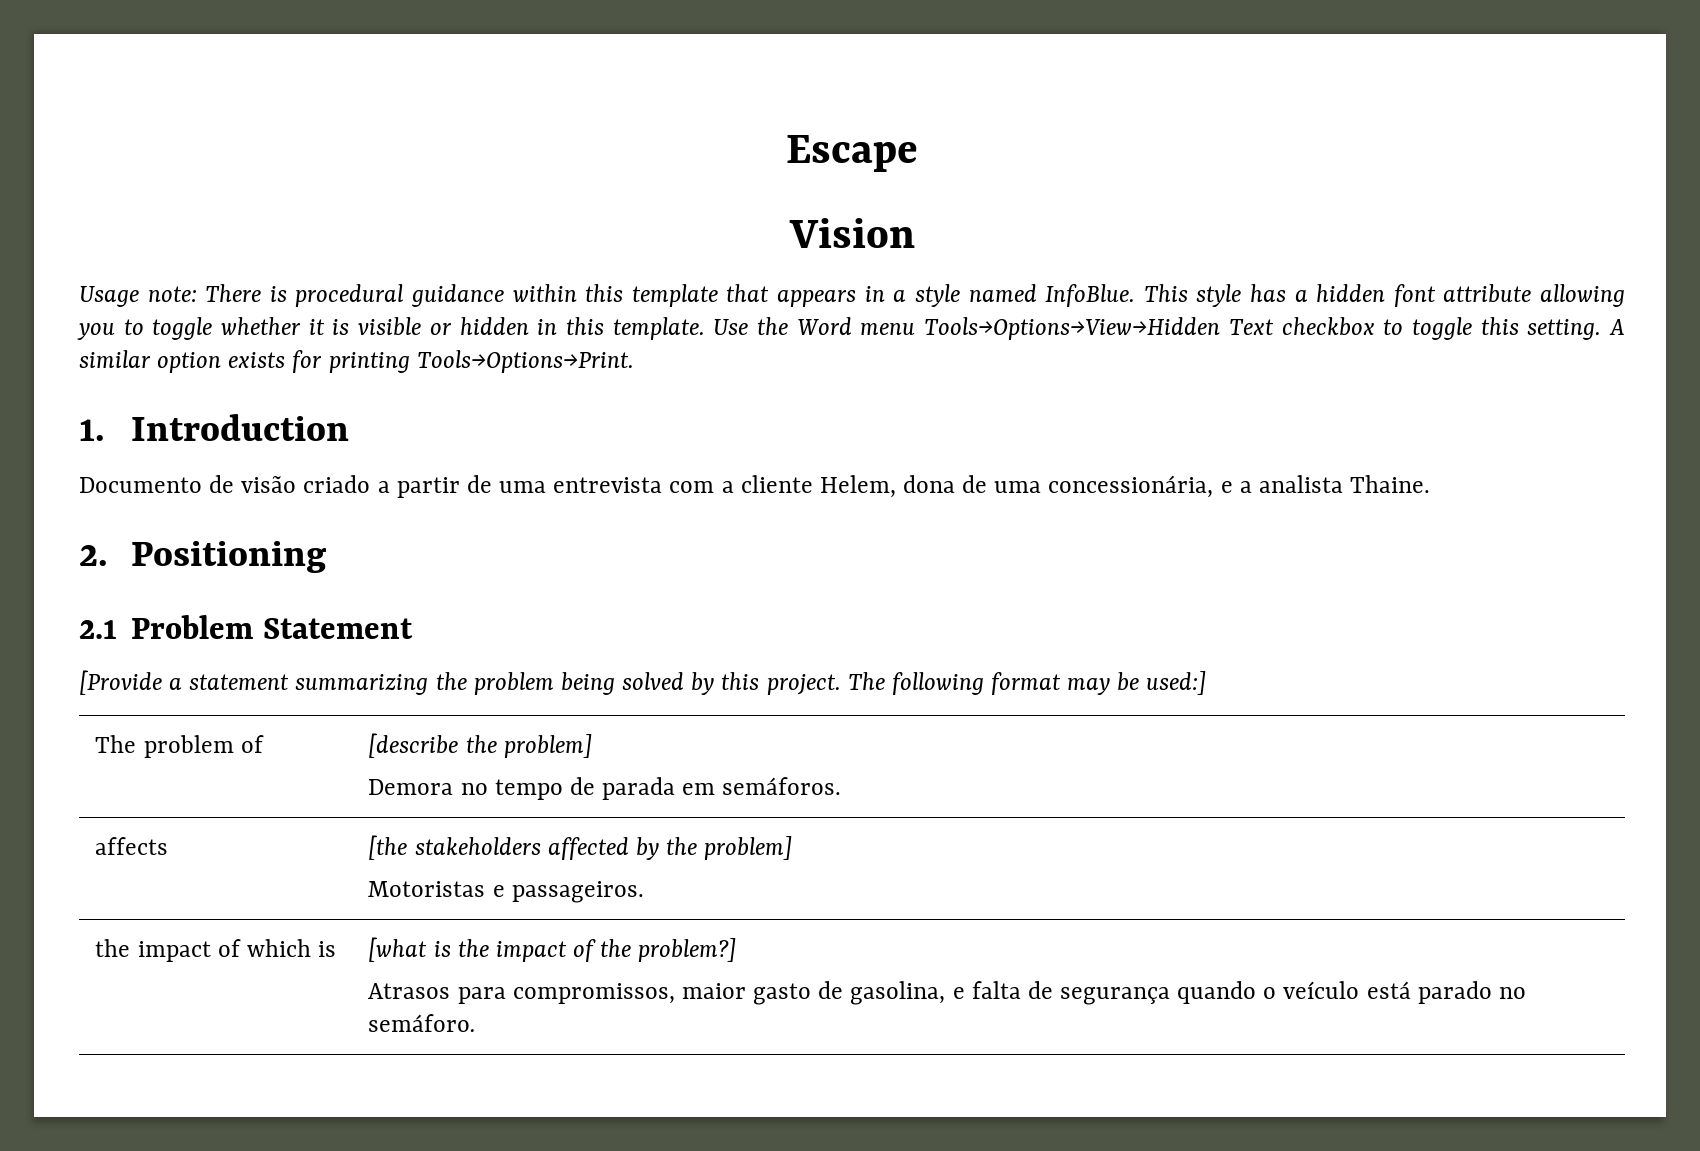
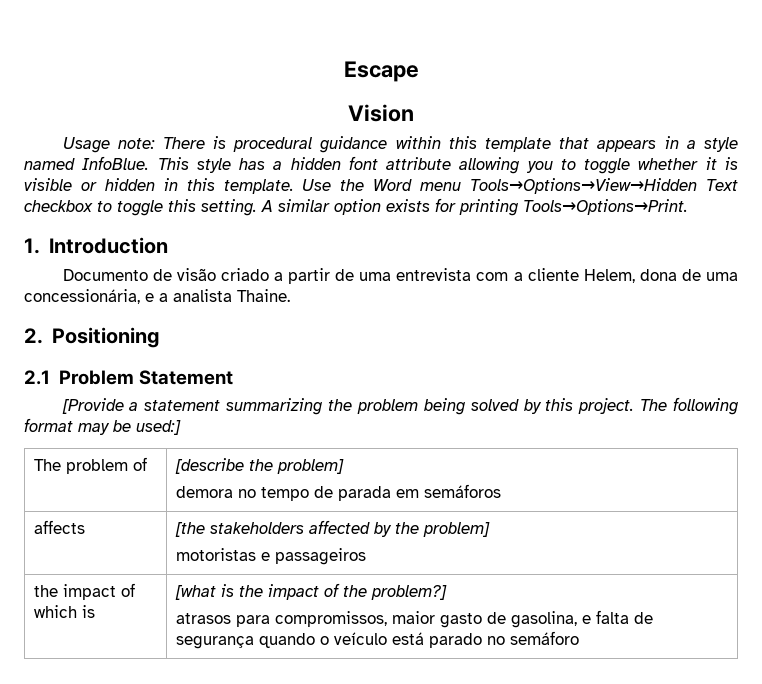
[368,779,454,795] Demora -> [175,486,233,498] demora
[722,777,842,795] semáforos. -> [423,484,501,498] semáforos
[368,881,644,903] Motoristas e passageiros. -> [175,548,366,565] motoristas e passageiros
[368,983,451,999] Atrasos -> [175,613,231,624] atrasos
[368,1014,477,1032] semáforo. -> [509,631,579,645] semáforo

